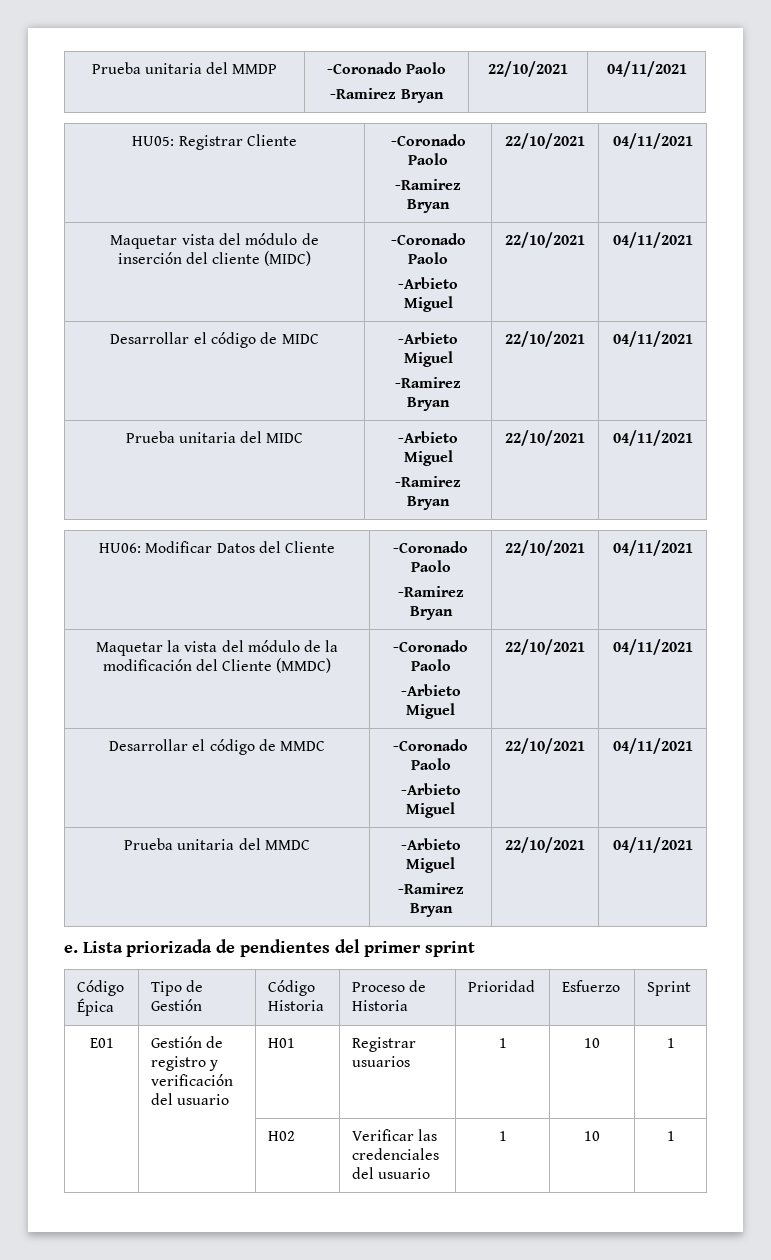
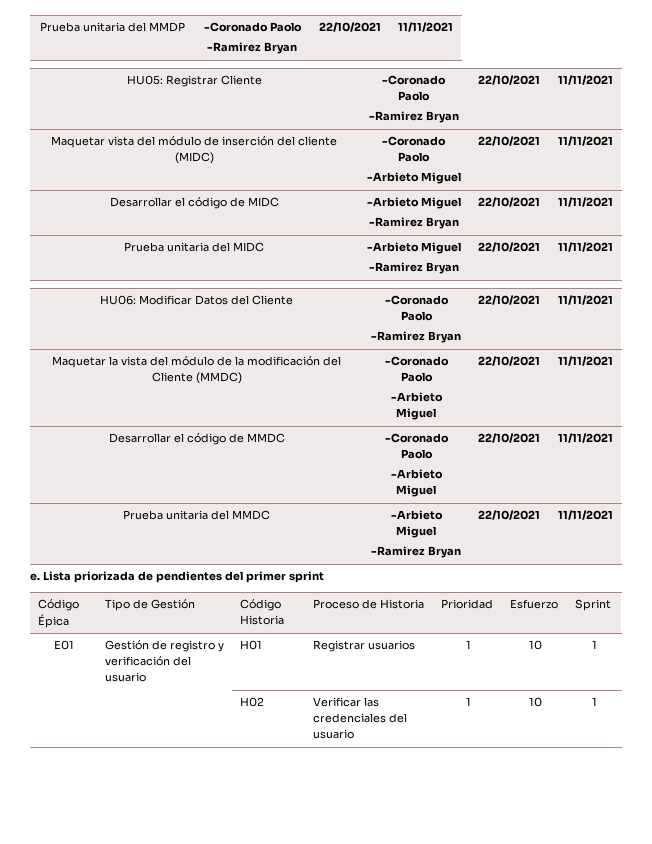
[606,61,687,77] 04/11/2021 -> [398,22,453,32] 11/11/2021
[612,133,693,149] 04/11/2021 -> [557,75,613,85] 11/11/2021
[612,232,693,248] 04/11/2021 -> [557,136,613,146] 11/11/2021
[612,331,693,347] 04/11/2021 -> [557,197,613,207] 11/11/2021
[612,430,693,446] 04/11/2021 -> [557,242,613,252] 11/11/2021
[612,540,693,556] 04/11/2021 -> [557,295,613,305] 11/11/2021
[612,639,693,655] 04/11/2021 -> [557,356,613,366] 11/11/2021
[612,738,693,754] 04/11/2021 -> [557,433,613,443] 11/11/2021
[612,837,693,853] 04/11/2021 -> [557,510,613,520] 11/11/2021

